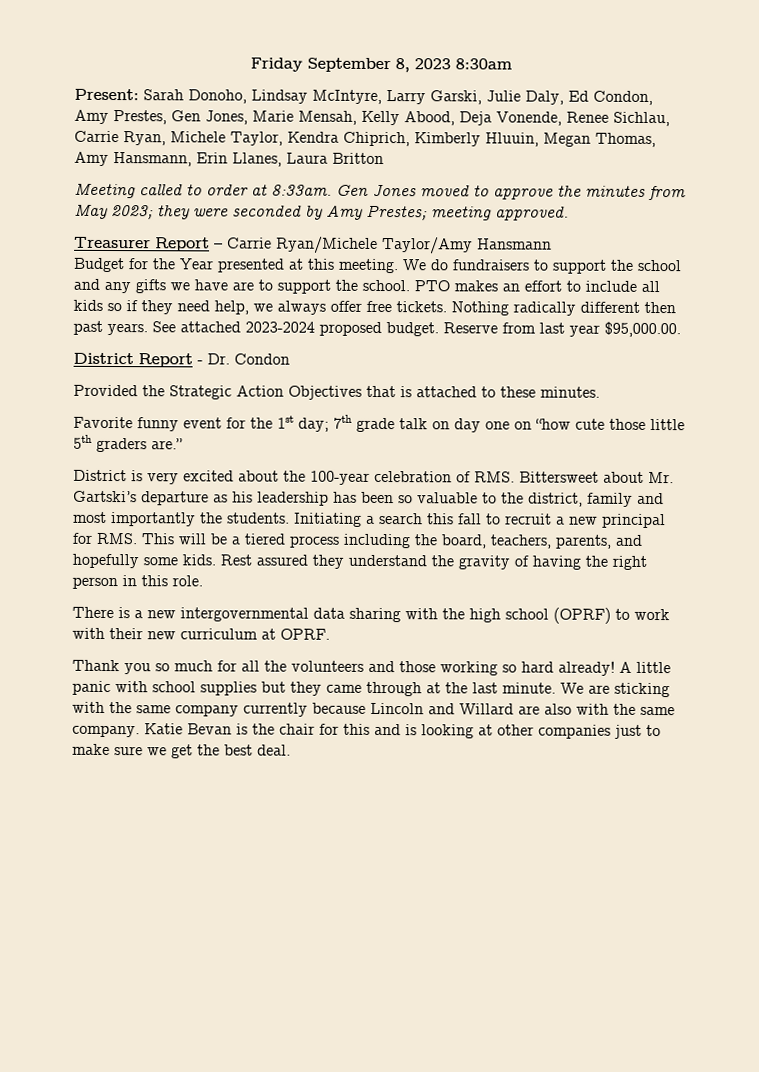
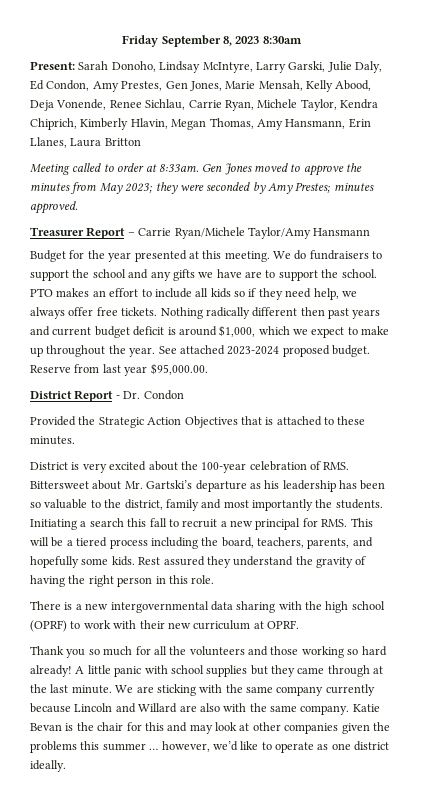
[485,132,539,147] Hluuin, -> [130,118,168,129] Hlavin,
[431,206,492,221] meeting -> [333,182,374,191] minutes
[179,258,214,270] Year -> [108,252,132,262] year
[107,323,148,336] years. -> [352,309,381,319] [30,325,390,338] [30,345,156,357] years and current budget deficit is around $1,000, which we expect to make up throughout the year.
[73,414,685,433] [73,434,183,453] // Favorite funny event for the 1st day; 7th grade talk on day one on “how cute those little 5th graders are.” -> (75, 440) none
[405,724,474,739] is looking -> [189,722,237,734] may look
[614,724,661,739] [72,743,291,759] just to make sure we get the best deal. -> [341,722,390,734] [30,741,390,753] [30,760,66,772] given the problems this summer … however, we’d like to operate as one district ideally.

